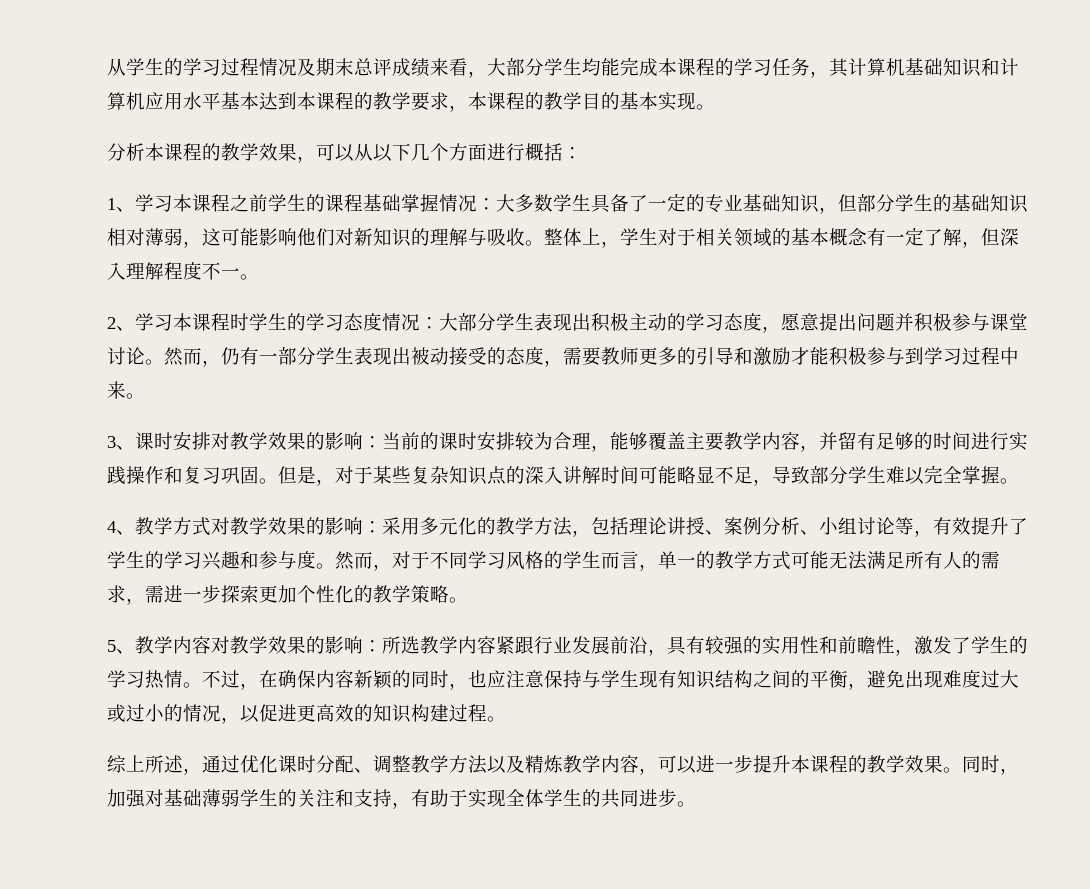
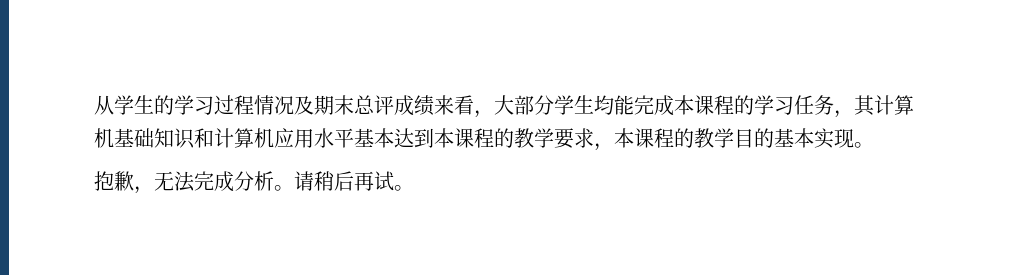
[106,143,582,163] [106,193,1028,214] [106,227,1019,248] [106,262,259,280] [106,312,1028,333] [106,346,1019,367] [106,381,145,399] [106,431,1028,452] [106,465,1019,486] [106,517,1028,537] [106,551,1000,571] [106,585,468,605] [106,636,1028,656] [106,670,1019,690] [106,704,506,724] [106,755,1019,775] [106,789,677,809] 分析本课程的教学效果，可以从以下几个方面进行概括： // 1、学习本课程之前学生的课程基础掌握情况：大多数学生具备了一定的专业基础知识，但部分学生的基础知识相对薄弱，这可能影响他们对新知识的理解与吸收。整体上，学生对于相关领域的基本概念有一定了解，但深入理解程度不一。 // 2、学习本课程时学生的学习态度情况：大部分学生表现出积极主动的学习态度，愿意提出问题并积极参与课堂讨论。然而，仍有一部分学生表现出被动接受的态度，需要教师更多的引导和激励才能积极参与到学习过程中来。 // 3、课时安排对教学效果的影响：当前的课时安排较为合理，能够覆盖主要教学内容，并留有足够的时间进行实践操作和复习巩固。但是，对于某些复杂知识点的深入讲解时间可能略显不足，导致部分学生难以完全掌握。 // 4、教学方式对教学效果的影响：采用多元化的教学方法，包括理论讲授、案例分析、小组讨论等，有效提升了学生的学习兴趣和参与度。然而，对于不同学习风格的学生而言，单一的教学方式可能无法满足所有人的需求，需进一步探索更加个性化的教学策略。 // 5、教学内容对教学效果的影响：所选教学内容紧跟行业发展前沿，具有较强的实用性和前瞻性，激发了学生的学习热情。不过，在确保内容新颖的同时，也应注意保持与学生现有知识结构之间的平衡，避免出现难度过大或过小的情况，以促进更高效的知识构建过程。 // 综上所述，通过优化课时分配、调整教学方法以及精炼教学内容，可以进一步提升本课程的教学效果。同时，加强对基础薄弱学生的关注和支持，有助于实现全体学生的共同进步 -> [93,171,394,194] 抱歉，无法完成分析。请稍后再试

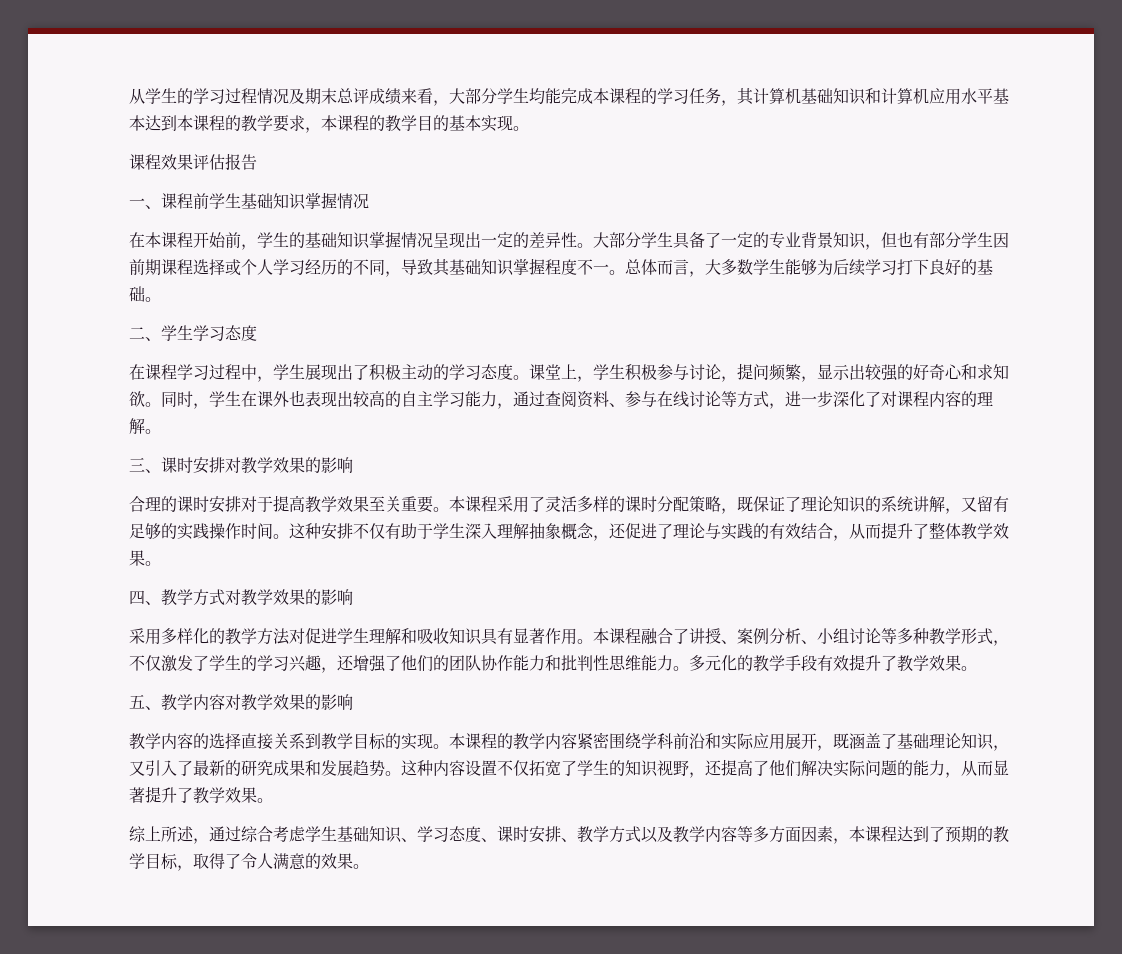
[93,171,394,194] 抱歉，无法完成分析。请稍后再试 -> [128,153,257,170] [128,192,369,210] [128,231,1009,250] [128,258,993,277] [128,286,161,302] [128,325,257,341] [128,363,1009,382] [128,390,993,409] [128,418,161,434] [128,457,353,474] [128,495,1009,514] [128,522,1009,541] [128,550,161,566] [128,589,353,606] [128,628,1009,646] [128,654,977,673] [128,694,353,711] [128,732,1009,751] [128,759,1009,778] [128,786,273,804] [128,826,1009,844] [128,853,353,871] 课程效果评估报告 // 一、课程前学生基础知识掌握情况 // 在本课程开始前，学生的基础知识掌握情况呈现出一定的差异性。大部分学生具备了一定的专业背景知识，但也有部分学生因前期课程选择或个人学习经历的不同，导致其基础知识掌握程度不一。总体而言，大多数学生能够为后续学习打下良好的基础。 // 二、学生学习态度 // 在课程学习过程中，学生展现出了积极主动的学习态度。课堂上，学生积极参与讨论，提问频繁，显示出较强的好奇心和求知欲。同时，学生在课外也表现出较高的自主学习能力，通过查阅资料、参与在线讨论等方式，进一步深化了对课程内容的理解。 // 三、课时安排对教学效果的影响 // 合理的课时安排对于提高教学效果至关重要。本课程采用了灵活多样的课时分配策略，既保证了理论知识的系统讲解，又留有足够的实践操作时间。这种安排不仅有助于学生深入理解抽象概念，还促进了理论与实践的有效结合，从而提升了整体教学效果。 // 四、教学方式对教学效果的影响 // 采用多样化的教学方法对促进学生理解和吸收知识具有显著作用。本课程融合了讲授、案例分析、小组讨论等多种教学形式，不仅激发了学生的学习兴趣，还增强了他们的团队协作能力和批判性思维能力。多元化的教学手段有效提升了教学效果。 // 五、教学内容对教学效果的影响 // 教学内容的选择直接关系到教学目标的实现。本课程的教学内容紧密围绕学科前沿和实际应用展开，既涵盖了基础理论知识，又引入了最新的研究成果和发展趋势。这种内容设置不仅拓宽了学生的知识视野，还提高了他们解决实际问题的能力，从而显著提升了教学效果。 // 综上所述，通过综合考虑学生基础知识、学习态度、课时安排、教学方式以及教学内容等多方面因素，本课程达到了预期的教学目标，取得了令人满意的效果

